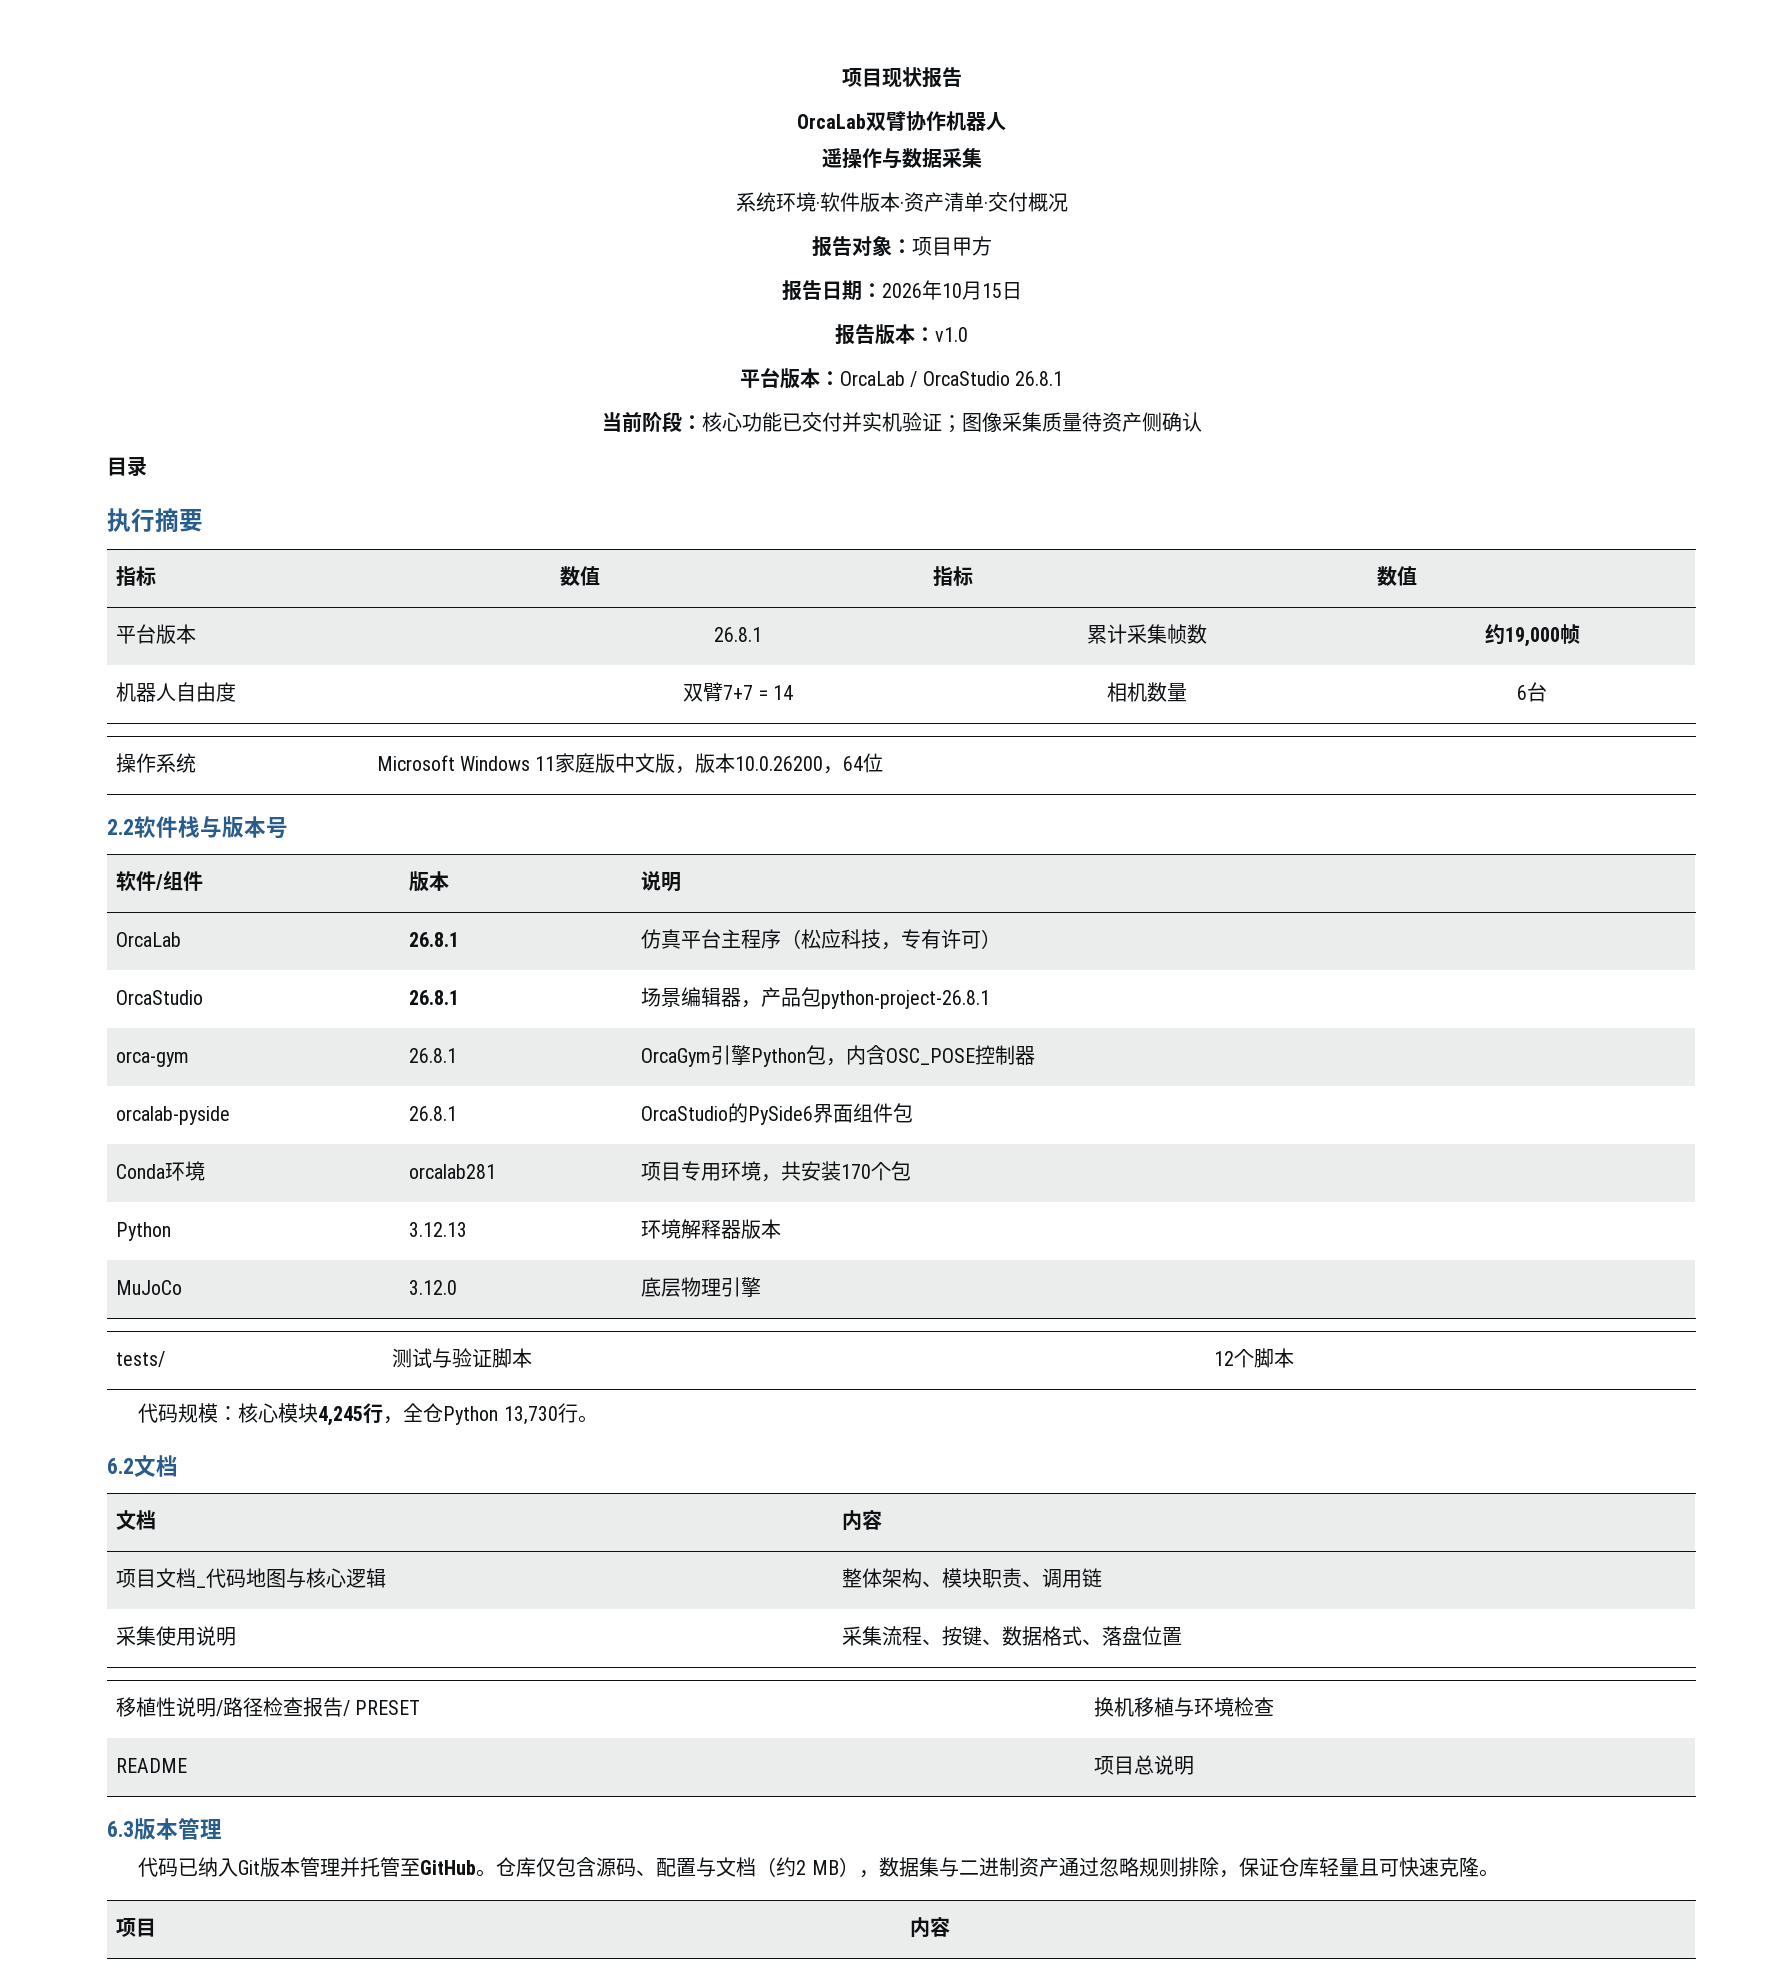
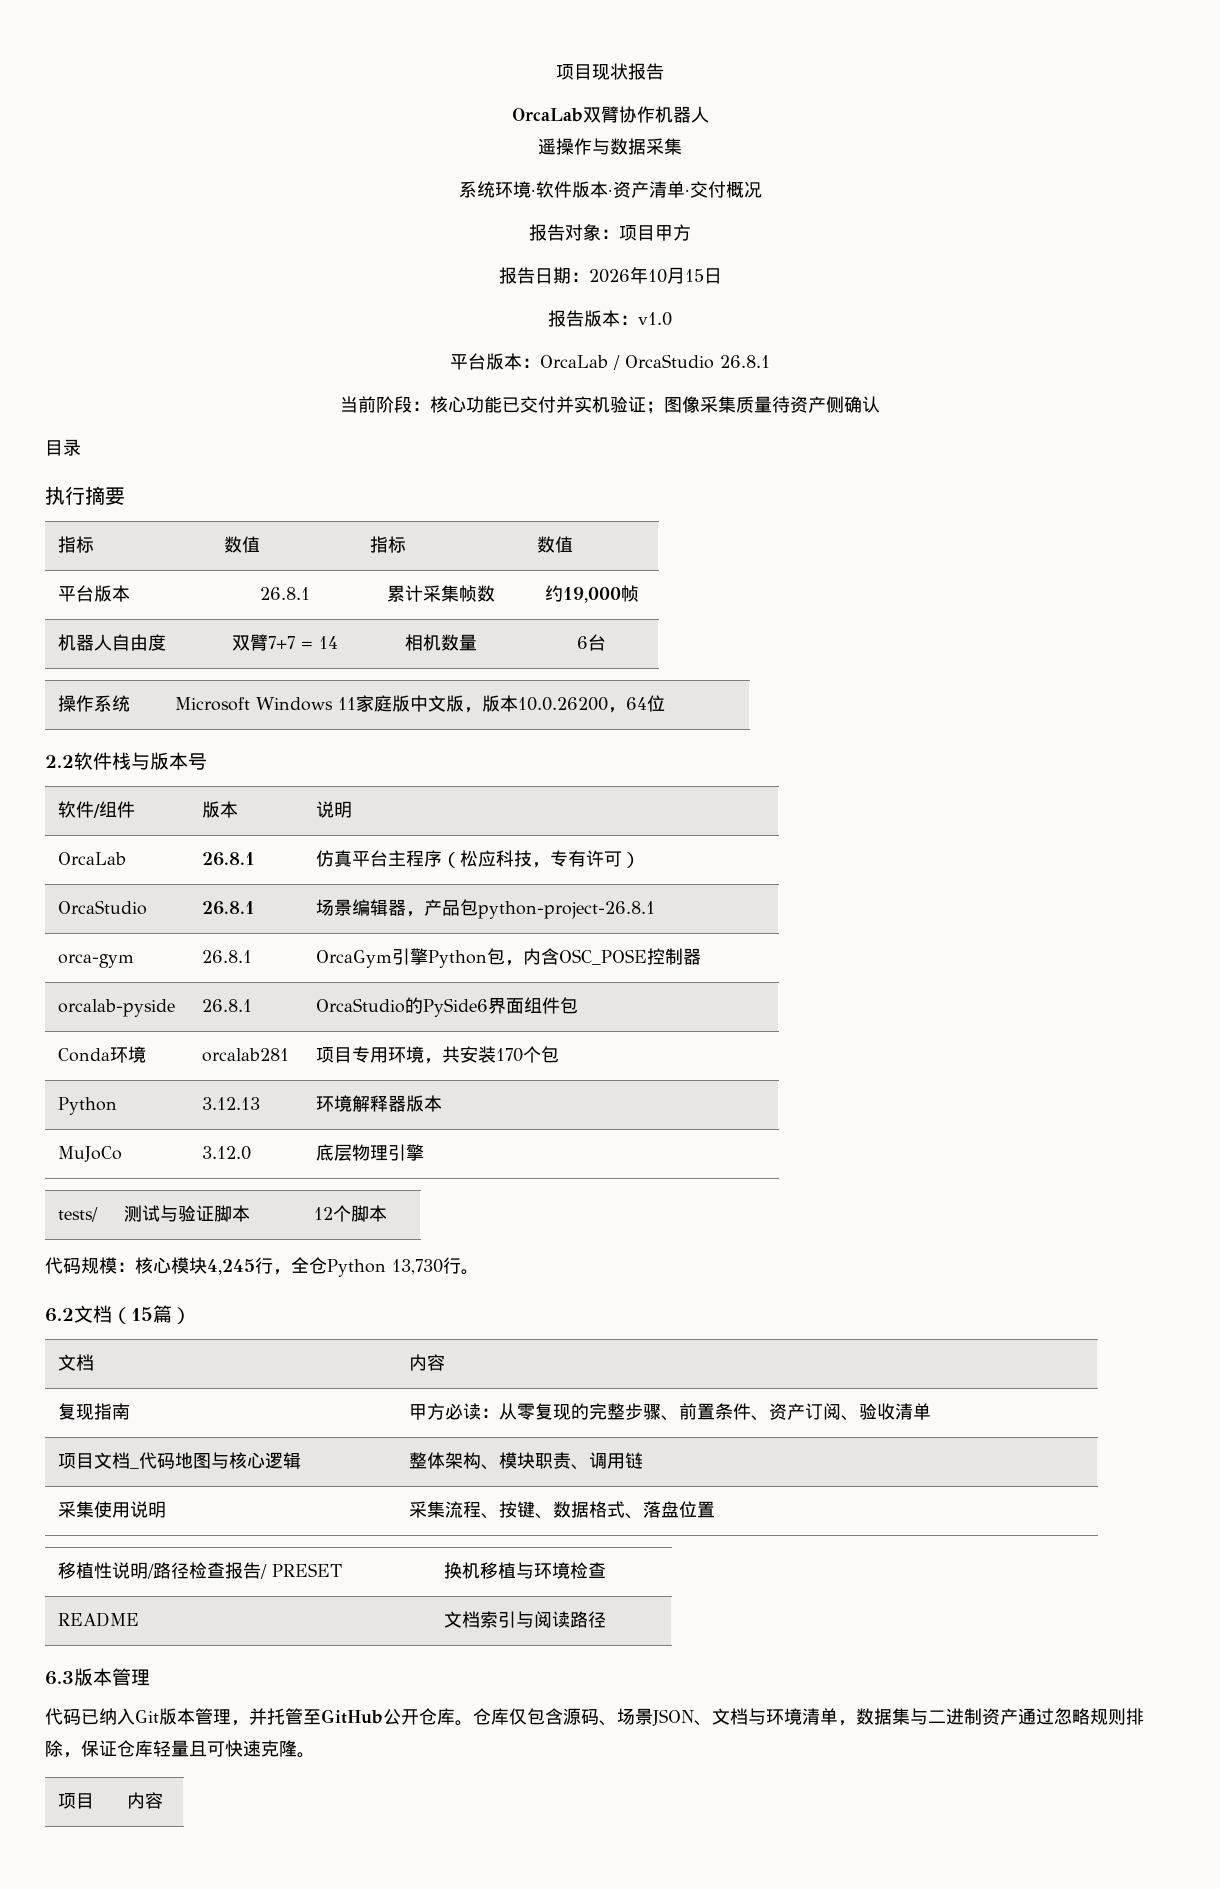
(178, 1466) none -> [112,1305,191,1324] （15篇）
(882, 1520) none -> [58,1403,131,1420] [409,1403,932,1421] // 复现指南 | 甲方必读：从零复现的完整步骤、前置条件、资产订阅、验收清单
[1093,1755,1194,1775] 项目总说明 -> [444,1611,607,1628] 文档索引与阅读路径
(341, 1867) none -> [231,1720,249,1726] ，
(477, 1867) none -> [383,1708,455,1725] 公开仓库
[656,1857,859,1877] 配置与文档（约2 MB） -> [617,1708,838,1726] 场景JSON、文档与环境清单

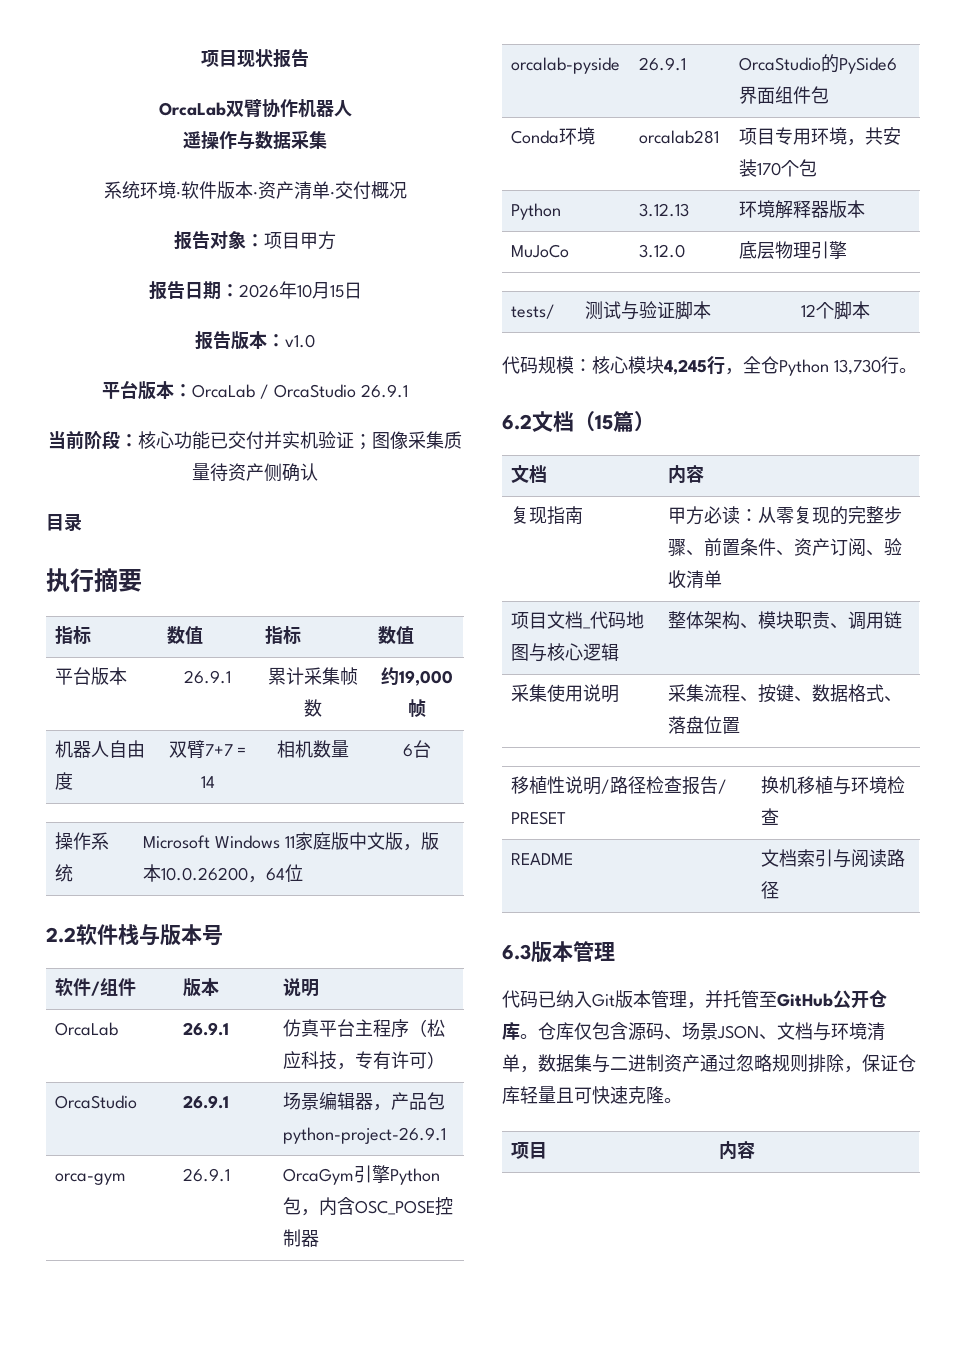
[720,355,770,368] 26.8.1 -> [360,384,408,398] 26.9.1
[259,587,310,600] 26.8.1 -> [184,670,231,684] 26.9.1
[202,852,256,866] 26.8.1 -> [183,1022,230,1036] 26.9.1
[202,901,256,915] 26.8.1 -> [183,1095,230,1109] 26.9.1
[478,901,656,919] python-project-26.8.1 -> [283,1127,447,1144] python-project-26.9.1
[202,950,253,963] 26.8.1 -> [183,1168,231,1182] 26.9.1
[202,999,253,1012] 26.8.1 -> [639,57,687,71] 26.9.1

